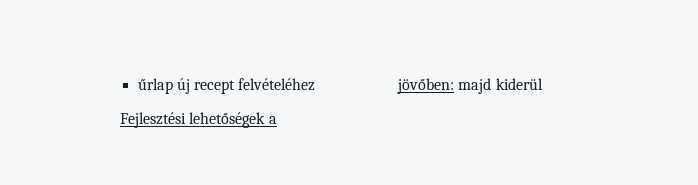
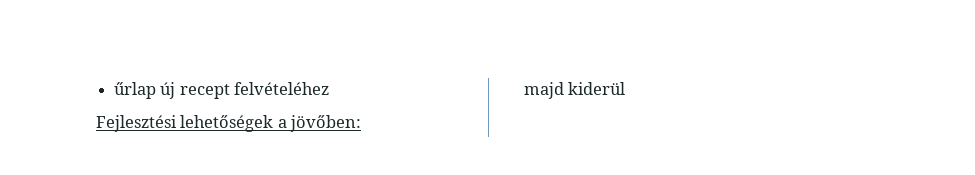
(454, 86) none -> (362, 123) //

